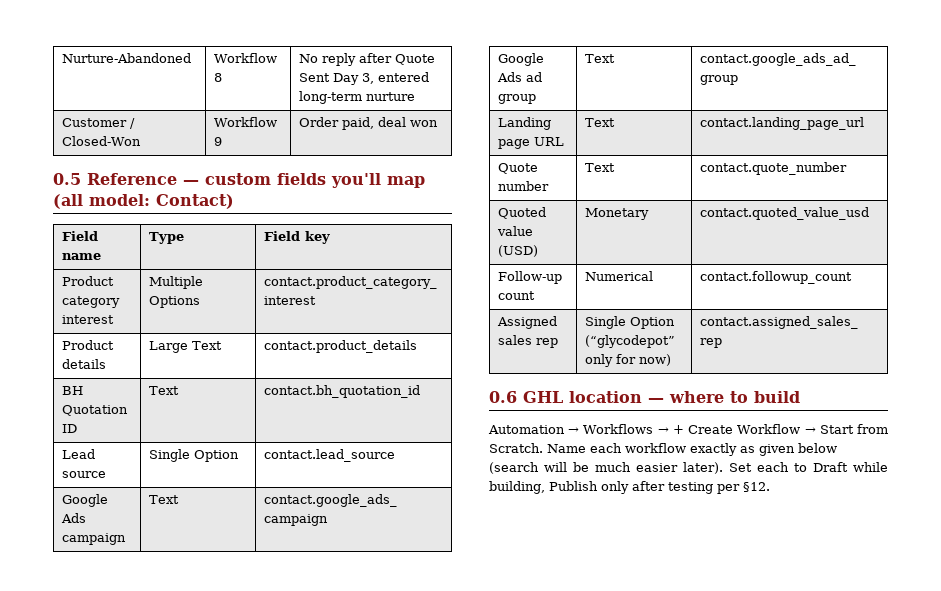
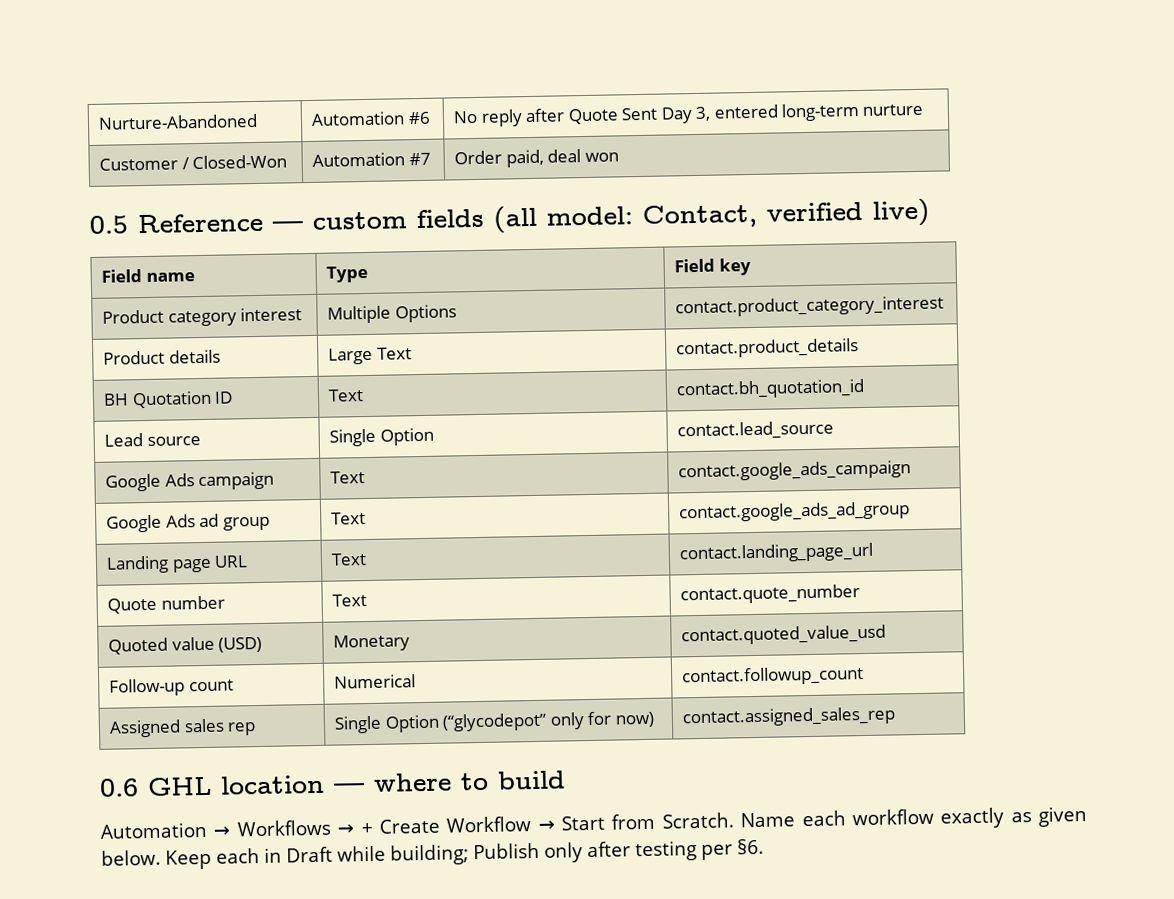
[214,53,278,63] [214,73,223,82] Workflow 8 -> [311,111,431,126] Automation #6
[214,117,278,127] [214,137,223,146] Workflow 9 -> [312,152,431,167] Automation #7
[331,173,425,188] [53,194,234,209] you'll map (all model: Contact) -> [493,198,930,233] (all model: Contact, verified live)
[798,443,837,453] [489,462,807,474] below (search will be much easier later). Set each to -> [101,847,282,870] below. Keep each in
[489,481,545,494] building, -> [389,844,469,866] building;
[743,482,770,492] §12. -> [736,838,764,855] §6.

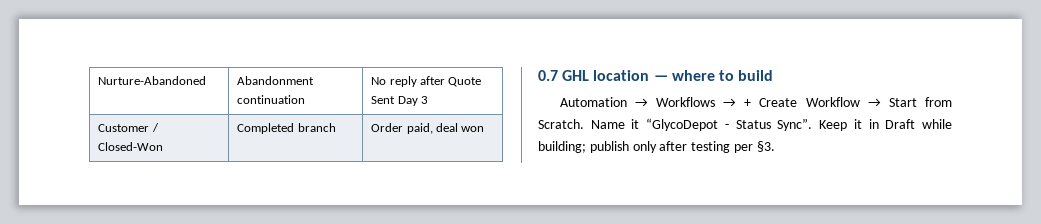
[311,111,431,126] Automation #6 -> [237,76,315,85] [237,95,306,104] Abandonment continuation
[695,103,924,122] 3, entered long-term nurture -> [421,96,429,104] 3
[312,152,431,167] Automation #7 -> [237,123,336,134] Completed branch
[89,198,930,234] [101,269,195,283] [326,265,369,283] [674,257,751,276] [102,307,303,327] [327,304,457,324] [675,295,945,318] [103,349,221,365] [328,347,412,365] [676,338,860,359] [103,390,234,409] [328,389,365,402] [676,378,866,400] [104,433,201,447] [329,427,434,447] [677,420,835,441] [105,471,275,492] [330,471,366,484] [678,460,912,482] [106,513,270,533] [331,512,367,525] [679,501,911,523] [106,555,249,574] [331,553,368,566] [679,542,875,564] [107,595,225,614] [332,594,368,607] [680,584,861,605] [108,636,263,655] [333,634,411,652] [681,624,887,646] [109,678,234,697] [334,674,417,689] [682,666,865,687] [109,718,257,738] [334,711,655,734] [682,706,897,728] [99,778,139,797] 0.5 Reference — custom fields (all model: Contact, verified live) // Field name | Type | Field key // Product category interest | Multiple Options | contact.product_category_interest // Product details | Large Text | contact.product_details // BH Quotation ID | Text | contact.bh_quotation_id // Lead source | Single Option | contact.lead_source // Google Ads campaign | Text | contact.google_ads_campaign // Google Ads ad group | Text | contact.google_ads_ad_group // Landing page URL | Text | contact.landing_page_url // Quote number | Text | contact.quote_number // Quoted value (USD) | Monetary | contact.quoted_value_usd // Follow-up count | Numerical | contact.followup_count // Assigned sales rep | Single Option (“glycodepot” only for now) | contact.assigned_sales_rep // 0.6 -> [538,70,558,81] 0.7
[801,805,1087,829] [101,848,260,870] each workflow exactly as given below. Keep each -> [631,118,862,131] it “GlycoDepot - Status Sync”. Keep it
[472,842,540,860] Publish -> [589,141,629,153] publish
[736,838,764,855] §6. -> [756,141,775,152] §3.

